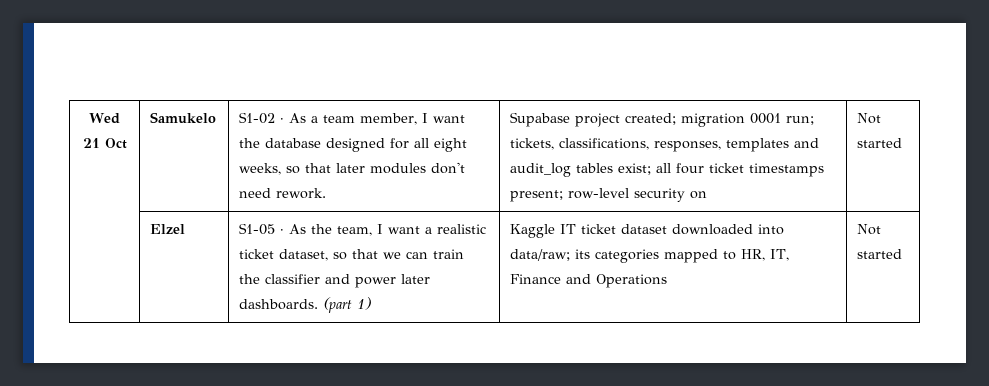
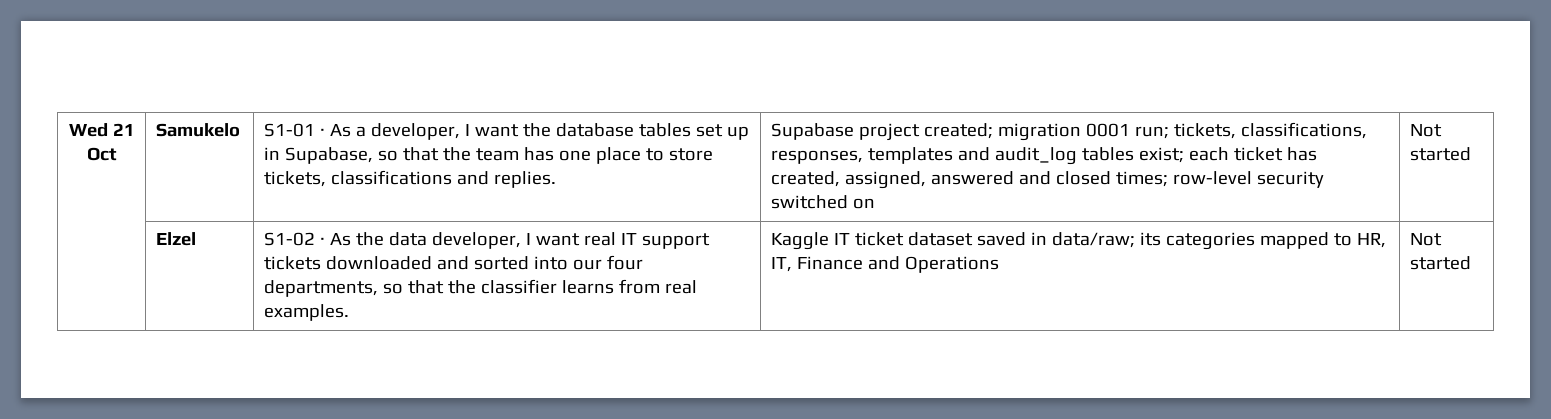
[238,112,275,124] S1-02 -> [264,123,316,137] S1-01
[322,113,417,125] team member, -> [371,123,461,140] developer,
[325,138,467,152] [238,162,465,175] [238,188,326,199] designed for all eight weeks, so that later modules don't need rework. -> [639,123,750,140] [264,147,714,164] [264,170,557,188] tables set up in Supabase, so that the team has one place to store tickets, classifications and replies.
[655,163,824,177] [509,190,563,202] all four ticket timestamps present; -> [1189,147,1318,161] [771,171,1169,189] each ticket has created, assigned, answered and closed times;
(685, 195) none -> [771,195,849,209] switched
[238,223,275,235] S1-05 -> [264,232,316,246] S1-02
[336,224,486,236] [238,249,464,261] [238,274,430,288] [238,297,371,313] team, I want a realistic ticket dataset, so that we can train the classifier and power later dashboards. (part 1) -> [389,232,711,249] [264,255,644,270] [264,279,698,297] [264,304,350,321] data developer, I want real IT support tickets downloaded and sorted into our four departments, so that the classifier learns from real examples.
[671,224,784,235] downloaded into -> [977,232,1048,246] saved in

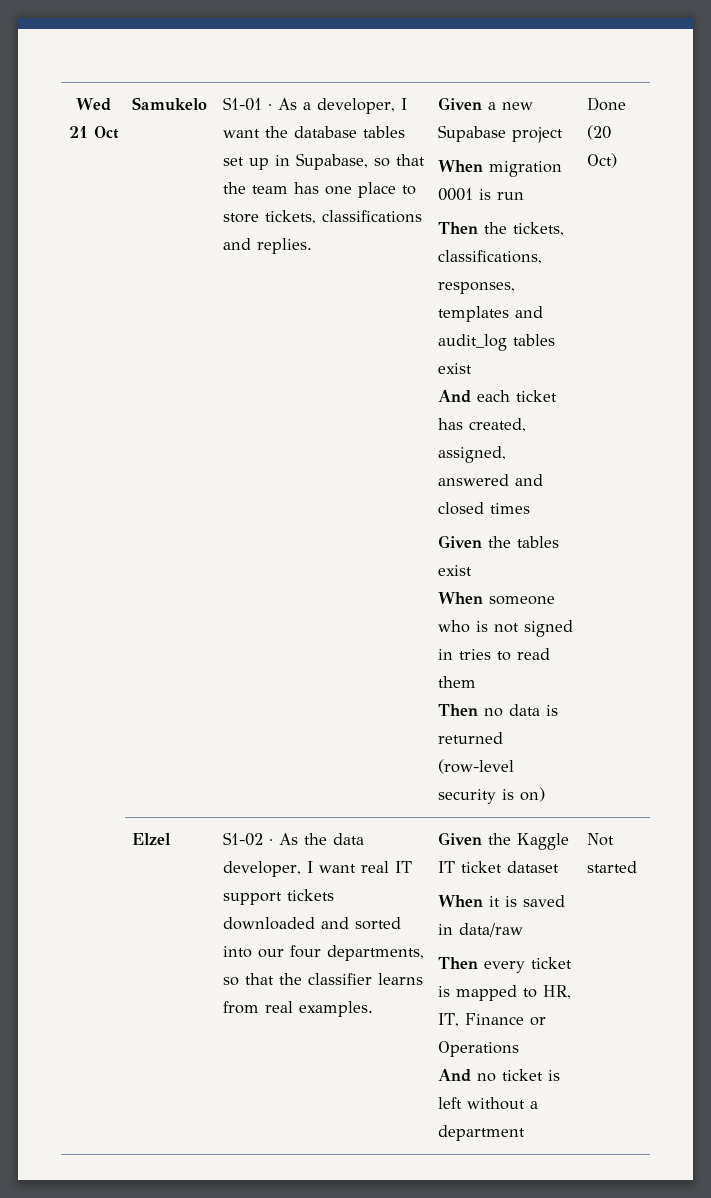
(557, 179) none -> [438,97,534,110] Given a new
[924,123,994,139] created; -> [438,160,484,172] // When
[1135,126,1170,139] run; -> [479,189,525,200] [438,222,508,234] is run // Then the
[1139,147,1185,163] exist; -> [438,363,473,374] [438,390,472,403] exist // And
[1116,171,1325,188] [771,195,876,209] [1410,124,1443,137] [1410,147,1472,161] times; row-level security switched on | Not started -> [490,503,531,514] [438,535,560,548] [438,565,473,576] [438,592,556,605] [438,620,574,637] [438,648,551,661] [438,676,477,688] [438,704,559,717] [438,732,504,744] [438,759,515,774] [438,787,546,804] [587,97,627,111] [587,125,612,140] [587,153,618,168] times // Given the tables exist // When someone who is not signed in tries to read them // Then no data is returned (row-level security is on) | Done (20 Oct)
(350, 312) none -> [438,832,512,845] Given the
[977,232,1256,250] saved in data/raw; its categories -> [438,895,566,907] [438,923,524,937] [438,957,573,973] [438,986,451,997] // When it is saved in data/raw // Then every ticket is
[868,256,901,270] and -> [530,1017,547,1026] or
(1000, 264) none -> [438,1069,561,1082] [438,1097,539,1110] [438,1125,526,1141] // And no ticket is left without a department

